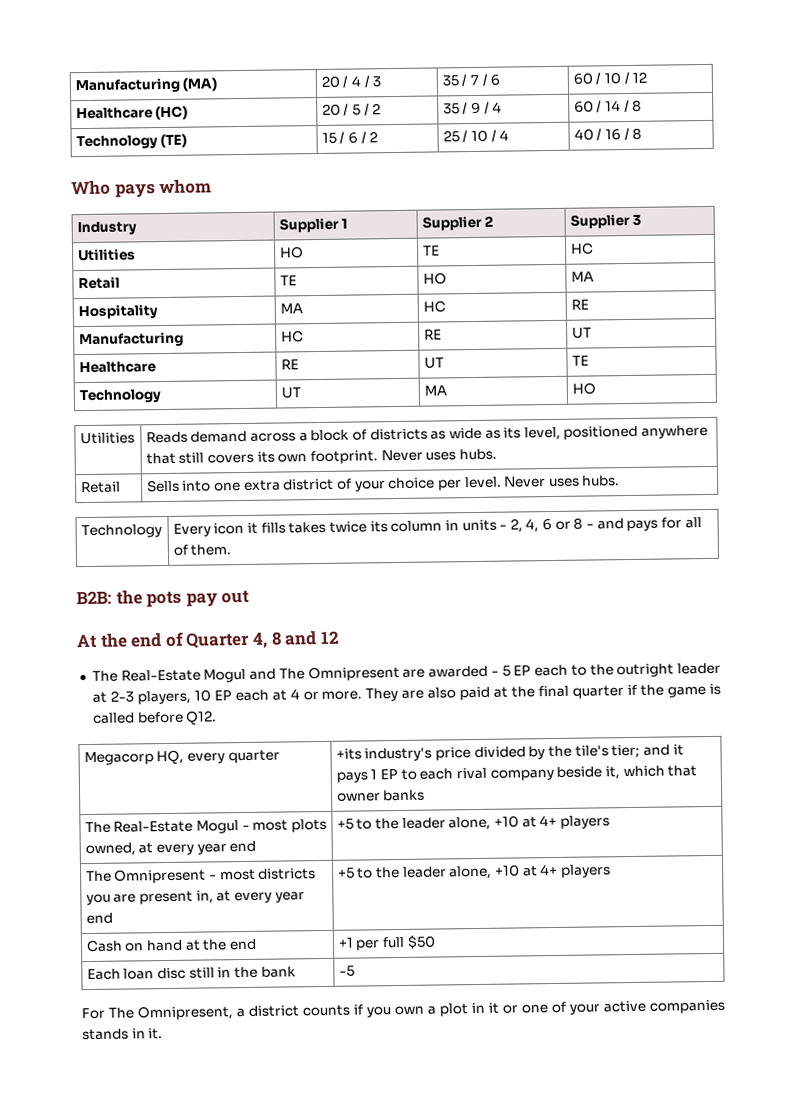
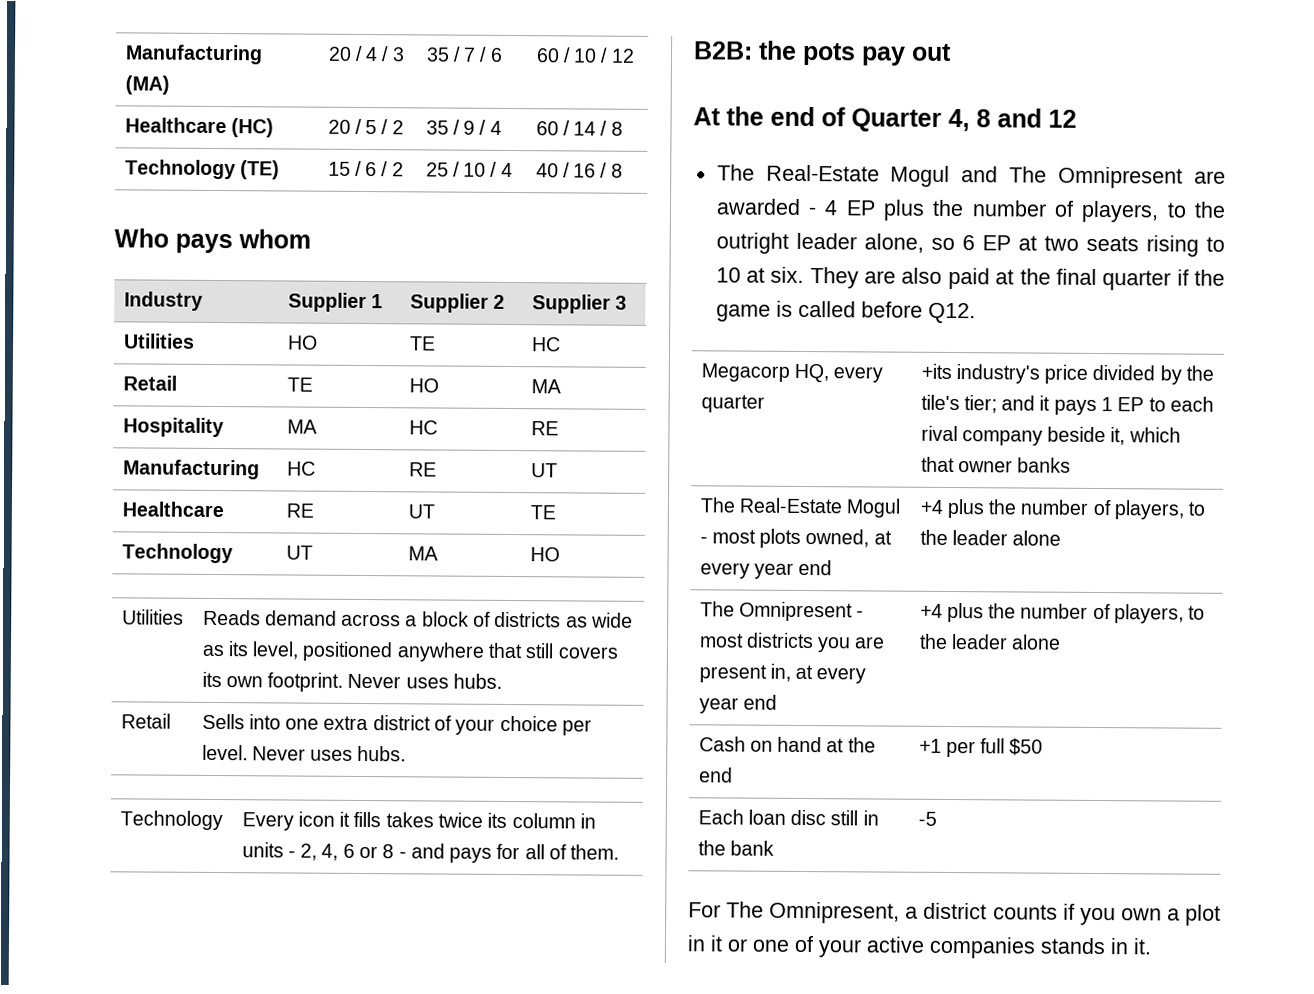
[501,662,722,678] [91,688,363,705] 5 EP each to the outright leader at 2-3 players, 10 EP each at 4 or more. -> [824,199,1226,223] [715,232,1225,257] [715,266,805,283] 4 EP plus the number of players, to the outright leader alone, so 6 EP at two seats rising to 10 at six.
[336,814,610,831] +5 to the leader alone, +10 at 4+ players -> [919,498,1206,520] [919,529,1062,546] +4 plus the number of players, to the leader alone
[337,863,611,880] +5 to the leader alone, +10 at 4+ players -> [919,602,1206,624] [918,633,1062,650] +4 plus the number of players, to the leader alone

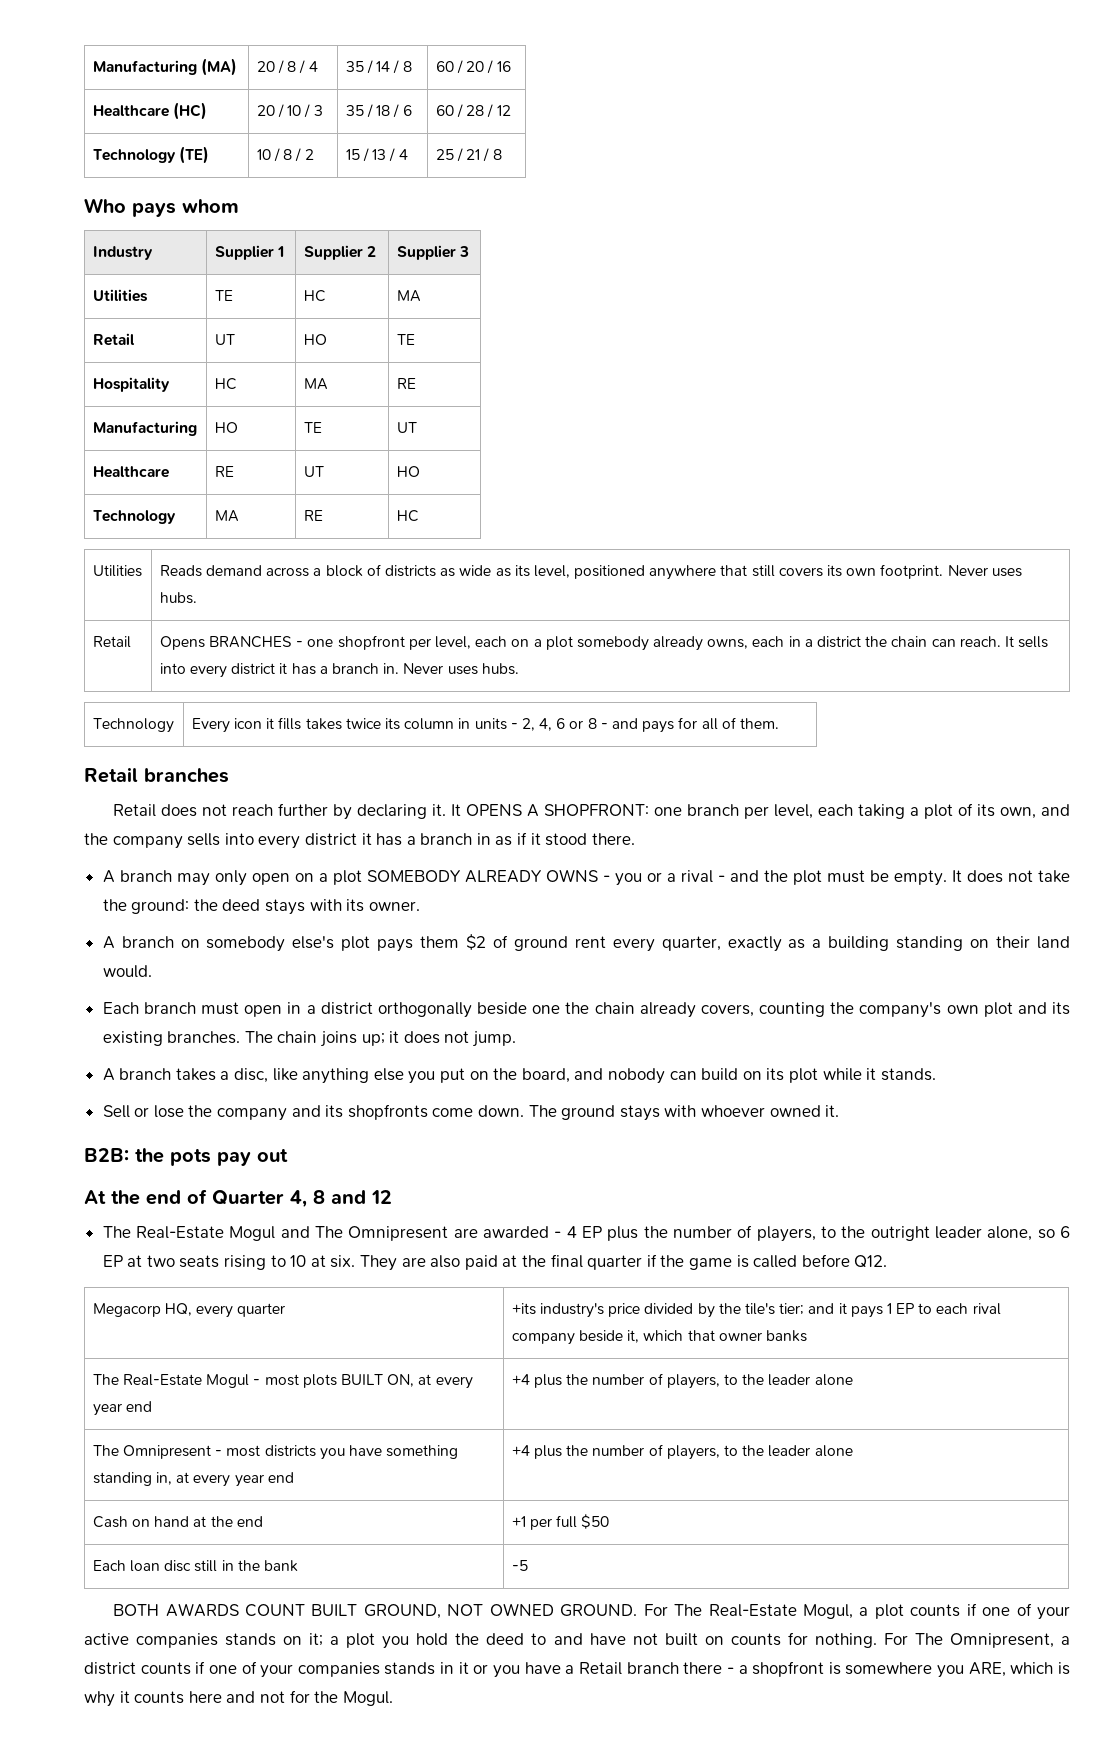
[365,46,405,62] [425,46,503,62] [535,47,635,63] 4 / 3 | 35 / 7 / 6 | 60 / 10 / 12 -> [287,60,318,74] [345,60,412,74] [435,60,511,74] 8 / 4 | 35 / 14 / 8 | 60 / 20 / 16
[365,119,404,135] [425,119,502,135] [535,120,623,136] 5 / 2 | 35 / 9 / 4 | 60 / 14 / 8 -> [287,104,323,118] [345,104,412,118] [435,104,511,118] 10 / 3 | 35 / 18 / 6 | 60 / 28 / 12
[327,160,404,177] [425,161,513,178] [535,162,597,178] 15 / 6 / 2 | 25 / 10 / 4 | 40 / 16 -> [256,148,314,162] [345,148,408,162] [435,148,481,162] 10 / 8 / 2 | 15 / 13 / 4 | 25 / 21
[286,335,318,350] [408,336,436,351] [530,337,561,352] [122,375,177,391] [286,377,313,392] [408,378,439,393] [530,379,561,394] HO | TE | HC // Retail | TE | HO | MA -> [214,290,233,301] [303,290,326,302] [396,290,421,302] [92,333,135,346] [214,334,235,345] [303,334,327,345] [396,334,415,345] TE | HC | MA // Retail | UT | HO | TE
[286,419,317,434] [408,420,438,435] | MA | HC -> [214,378,237,390] [303,378,328,390] | HC | MA
[286,461,316,476] [408,462,437,477] HC | RE -> [214,422,238,433] [303,422,322,433] HO | TE
[529,505,556,520] [121,543,233,564] [285,545,313,560] [407,546,438,561] [529,547,560,562] TE // Technology | UT | MA | HO -> [396,466,420,477] [92,510,176,524] [214,510,239,522] [303,510,323,521] [396,510,419,522] HO // Technology | MA | RE | HC
[201,713,592,736] [201,744,248,761] Sells into one extra district of your choice per level. -> [159,635,1049,651] [159,663,400,678] Opens BRANCHES - one shopfront per level, each on a plot somebody already owns, each in a district the chain can reach. It sells into every district it has a branch in.
(620, 852) none -> [84,767,229,783] [113,803,1070,820] [84,832,635,849] [102,869,1070,886] [102,899,420,915] [102,934,1071,952] [102,965,152,978] [102,1002,1070,1018] [102,1031,517,1047] [102,1068,936,1084] [102,1104,840,1121] // Retail branches // Retail does not reach further by declaring it. It OPENS A SHOPFRONT: one branch per level, each taking a plot of its own, and the company sells into every district it has a branch in as if it stood there. // A branch may only open on a plot SOMEBODY ALREADY OWNS - you or a rival - and the plot must be empty. It does not take the ground: the deed stays with its owner. // A branch on somebody else's plot pays them $2 of ground rent every quarter, exactly as a building standing on their land would. // Each branch must open in a district orthogonally beside one the chain already covers, counting the company's own plot and its existing branches. The chain joins up; it does not jump. // A branch takes a disc, like anything else you put on the board, and nobody can build on its plot while it stands. // Sell or lose the company and its shopfronts come down. The ground stays with whoever owned it.
[805,529,870,548] owned, -> [340,1374,415,1387] BUILT ON,
[854,636,886,649] [698,664,767,683] are present -> [348,1445,459,1459] [92,1472,152,1486] have something standing
(937, 818) none -> [113,1603,1071,1620] [84,1632,877,1649] BOTH AWARDS COUNT BUILT GROUND, NOT OWNED GROUND. For The Real-Estate Mogul, a plot counts if one of your active companies stands on it; a plot you hold the deed to and have not built on counts for nothing.
[1079,904,1221,926] [687,935,1152,959] you own a plot in it or one of your active companies stands in it. -> [208,1661,1070,1678] [84,1690,393,1707] one of your companies stands in it or you have a Retail branch there - a shopfront is somewhere you ARE, which is why it counts here and not for the Mogul.

